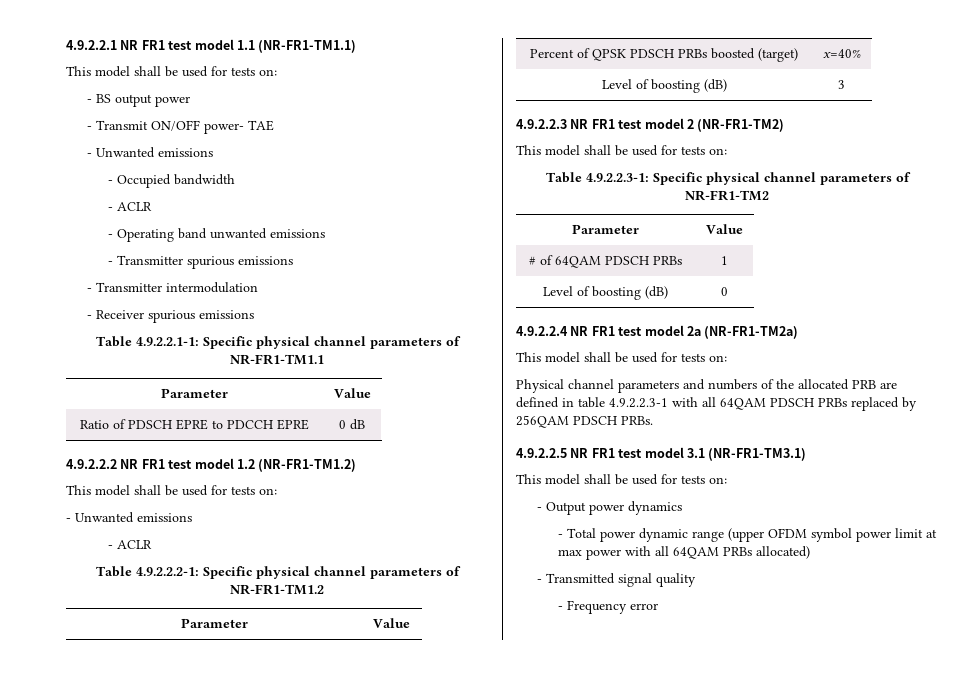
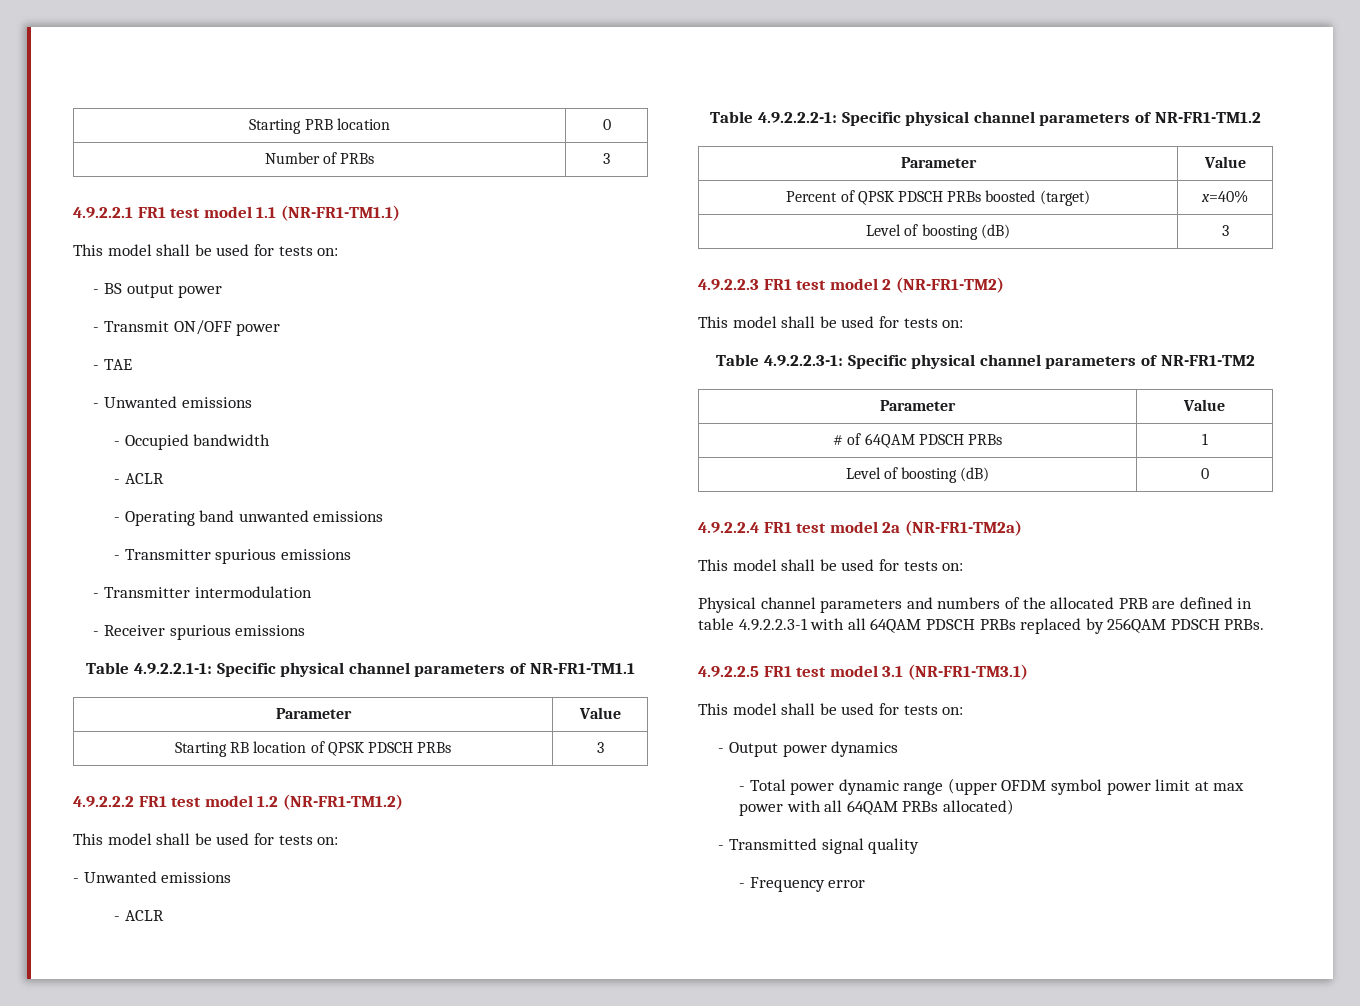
[66,40,139,50] 4.9.2.2.1 NR -> [249,118,390,134] [602,119,611,130] [264,152,375,164] [603,153,610,164] [73,207,133,218] Starting PRB location | 0 // Number of PRBs | 3 // 4.9.2.2.1
[204,123,245,134] power- -> [236,323,281,336] [93,365,100,370] power // -
[80,419,309,430] [339,419,365,430] Ratio of PDSCH EPRE to PDCCH EPRE | 0 dB -> [174,741,452,757] [596,742,604,753] Starting RB location of QPSK PDSCH PRBs | 3
[120,459,139,469] NR -> (134, 801) none
[570,119,589,129] NR -> (759, 284) none
[570,326,589,336] NR -> (759, 527) none
[570,448,589,458] NR -> (759, 671) none

